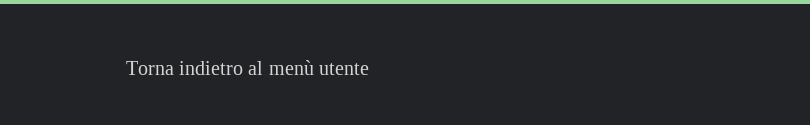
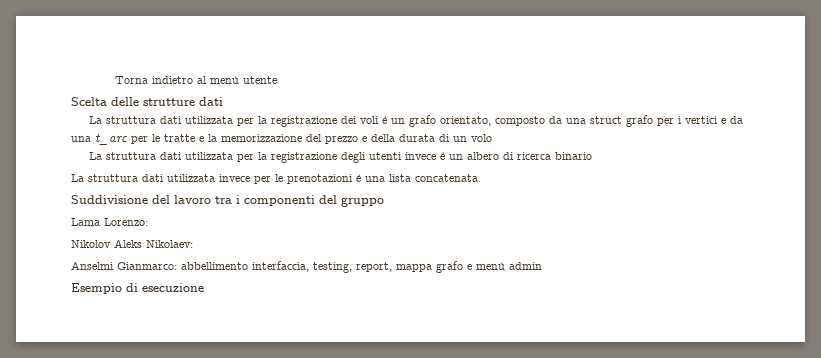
(370, 69) none -> [71,97,223,106] [88,115,743,127] [71,134,492,145] [88,152,592,163] [71,174,481,184] [71,195,384,207] [71,218,148,226] [71,239,193,248] [71,261,542,273] [71,283,204,294] // Scelta delle strutture dati // La struttura dati utilizzata per la registrazione dei voli è un grafo orientato, composto da una struct grafo per i vertici e da una t_arc per le tratte e la memorizzazione del prezzo e della durata di un volo // La struttura dati utilizzata per la registrazione degli utenti invece è un albero di ricerca binario // La struttura dati utilizzata invece per le prenotazioni è una lista concatenata. // Suddivisione del lavoro tra i componenti del gruppo // Lama Lorenzo: // Nikolov Aleks Nikolaev: // Anselmi Gianmarco: abbellimento interfaccia, testing, report, mappa grafo e menù admin // Esempio di esecuzione

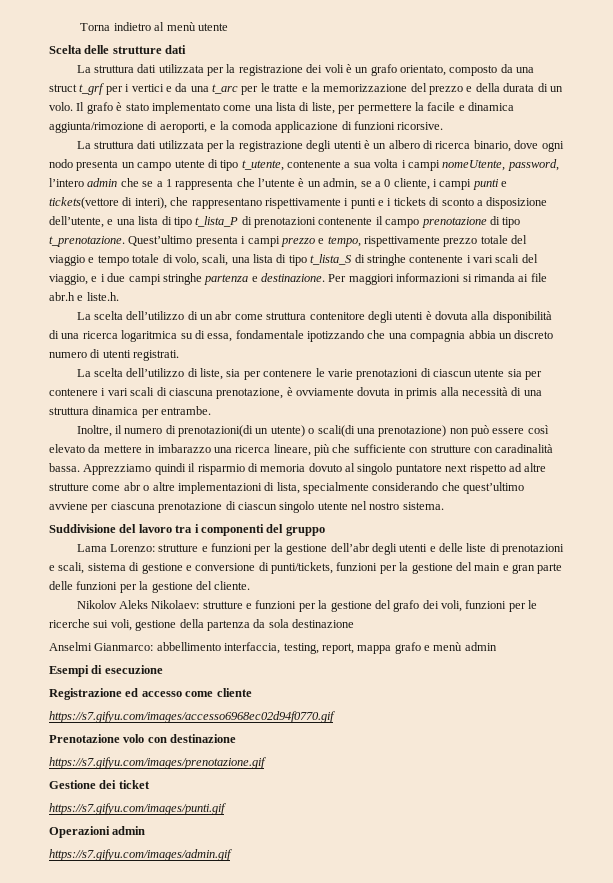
[625,115,653,127] grafo -> [79,83,105,95] t_grf
[471,134,492,142] volo -> [49,102,514,114] [49,121,444,133] volo. Il grafo è stato implementato come una lista di liste, per permettere la facile e dinamica aggiunta/rimozione di aeroporti, e la comoda applicazione di funzioni ricorsive.
[404,152,436,160] invece -> (362, 145) none
[554,152,592,160] [71,174,481,184] binario // La struttura dati utilizzata invece per le prenotazioni è una lista concatenata. -> [473,140,564,152] [49,159,559,171] [49,178,508,190] [49,197,548,209] [49,216,521,228] [49,235,528,247] [49,254,538,266] [49,273,547,285] [49,292,119,301] [76,311,552,323] [49,330,554,342] [49,349,180,361] [76,368,543,380] [49,387,542,399] [49,406,212,418] [76,425,549,437] [49,444,554,456] [49,463,547,475] [49,482,525,494] [49,501,444,513] binario, dove ogni nodo presenta un campo utente di tipo t_utente, contenente a sua volta i campi nomeUtente, password, l’intero admin che se a 1 rappresenta che l’utente è un admin, se a 0 cliente, i campi punti e tickets(vettore di interi), che rappresentano rispettivamente i punti e i tickets di sconto a disposizione dell’utente, e una lista di tipo t_lista_P di prenotazioni contenente il campo prenotazione di tipo t_prenotazione. Quest’ultimo presenta i campi prezzo e tempo, rispettivamente prezzo totale del viaggio e tempo totale di volo, scali, una lista di tipo t_lista_S di stringhe contenente i vari scali del viaggio, e i due campi stringhe partenza e destinazione. Per maggiori informazioni si rimanda ai file abr.h e liste.h. // La scelta dell’utilizzo di un abr come struttura contenitore degli utenti è dovuta alla disponibilità di una ricerca logaritmica su di essa, fondamentale ipotizzando che una compagnia abbia un discreto numero di utenti registrati. // La scelta dell’utilizzo di liste, sia per contenere le varie prenotazioni di ciascun utente sia per contenere i vari scali di ciascuna prenotazione, è ovviamente dovuta in primis alla necessità di una struttura dinamica per entrambe. // Inoltre, il numero di prenotazioni(di un utente) o scali(di una prenotazione) non può essere così elevato da mettere in imbarazzo una ricerca lineare, più che sufficiente con strutture con caradinalità bassa. Apprezziamo quindi il risparmio di memoria dovuto al singolo puntatore next rispetto ad altre strutture come abr o altre implementazioni di lista, specialmente considerando che quest’ultimo avviene per ciascuna prenotazione di ciascun singolo utente nel nostro sistema.
[71,239,193,248] // Nikolov Aleks Nikolaev: -> [158,543,565,555] [49,562,563,574] [49,581,251,593] [76,600,538,612] [49,619,354,631] strutture e funzioni per la gestione dell’abr degli utenti e delle liste di prenotazioni e scali, sistema di gestione e conversione di punti/tickets, funzioni per la gestione del main e gran parte delle funzioni per la gestione del cliente. // Nikolov Aleks Nikolaev: strutture e funzioni per la gestione del grafo dei voli, funzioni per le ricerche sui voli, gestione della partenza da sola destinazione
[71,283,122,294] Esempio -> [49,665,89,677] Esempi
(204, 287) none -> [49,688,252,700] [49,711,335,723] [49,734,237,743] [49,757,266,769] [49,780,150,789] [49,803,226,815] [49,826,146,838] [49,849,232,861] // Registrazione ed accesso come cliente // https://s7.gifyu.com/images/accesso6968ec02d94f0770.gif // Prenotazione volo con destinazione // https://s7.gifyu.com/images/prenotazione.gif // Gestione dei ticket // https://s7.gifyu.com/images/punti.gif // Operazioni admin // https://s7.gifyu.com/images/admin.gif

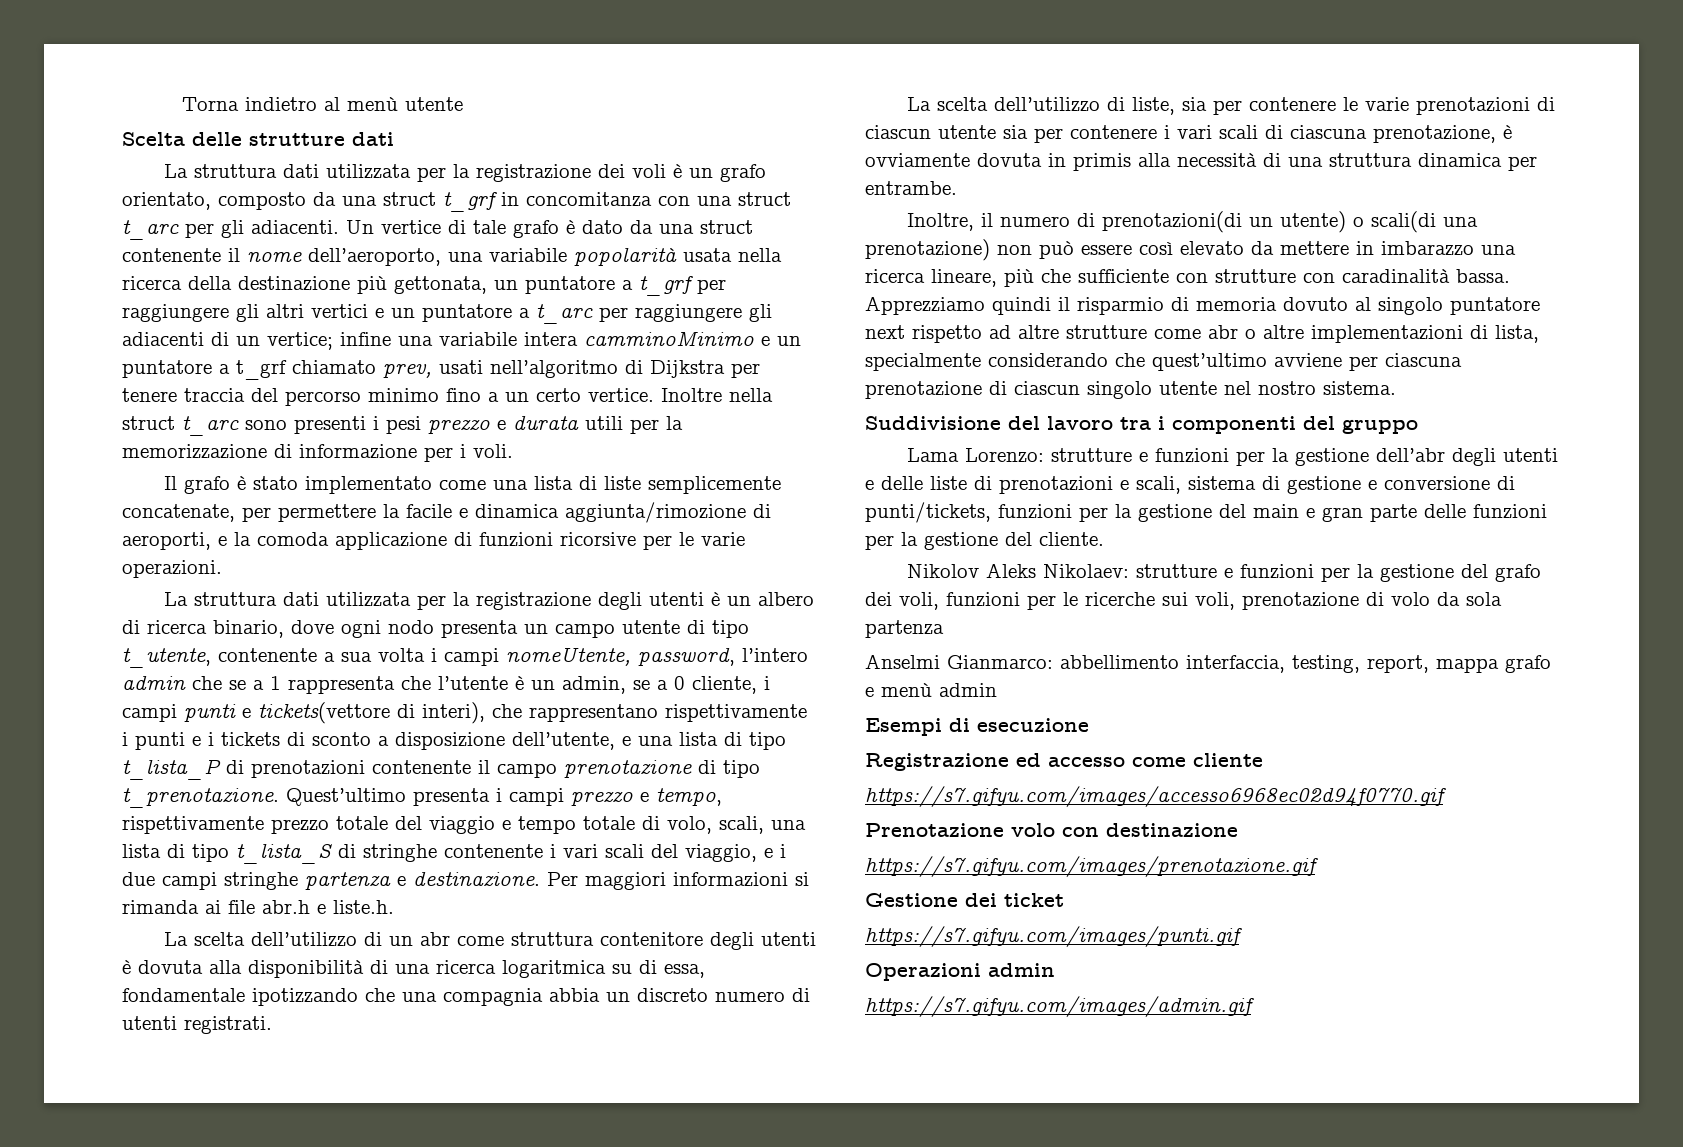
[105,83,563,95] [49,102,73,111] per i vertici e da una t_arc per le tratte e la memorizzazione del prezzo e della durata di un volo. -> [501,192,791,207] [122,220,753,240] [122,247,782,266] [122,276,726,296] [122,304,772,324] [122,331,801,350] [122,360,760,380] [122,388,773,406] [122,416,683,436] [122,444,513,462] in concomitanza con una struct t_arc per gli adiacenti. Un vertice di tale grafo è dato da una struct contenente il nome dell’aeroporto, una variabile popolarità usata nella ricerca della destinazione più gettonata, un puntatore a t_grf per raggiungere gli altri vertici e un puntatore a t_arc per raggiungere gli adiacenti di un vertice; infine una variabile intera camminoMinimo e un puntatore a t_grf chiamato prev, usati nell’algoritmo di Dijkstra per tenere traccia del percorso minimo fino a un certo vertice. Inoltre nella struct t_arc sono presenti i pesi prezzo e durata utili per la memorizzazione di informazione per i voli. //
[311,102,335,114] liste, -> [604,476,782,494] [122,504,235,522] liste semplicemente concatenate,
[397,122,444,130] ricorsive. -> [560,532,745,550] [122,560,222,578] ricorsive per le varie operazioni.
[135,619,250,631] gestione della partenza -> [1242,592,1430,610] prenotazione di volo
[292,619,354,628] destinazione -> [865,620,944,638] partenza

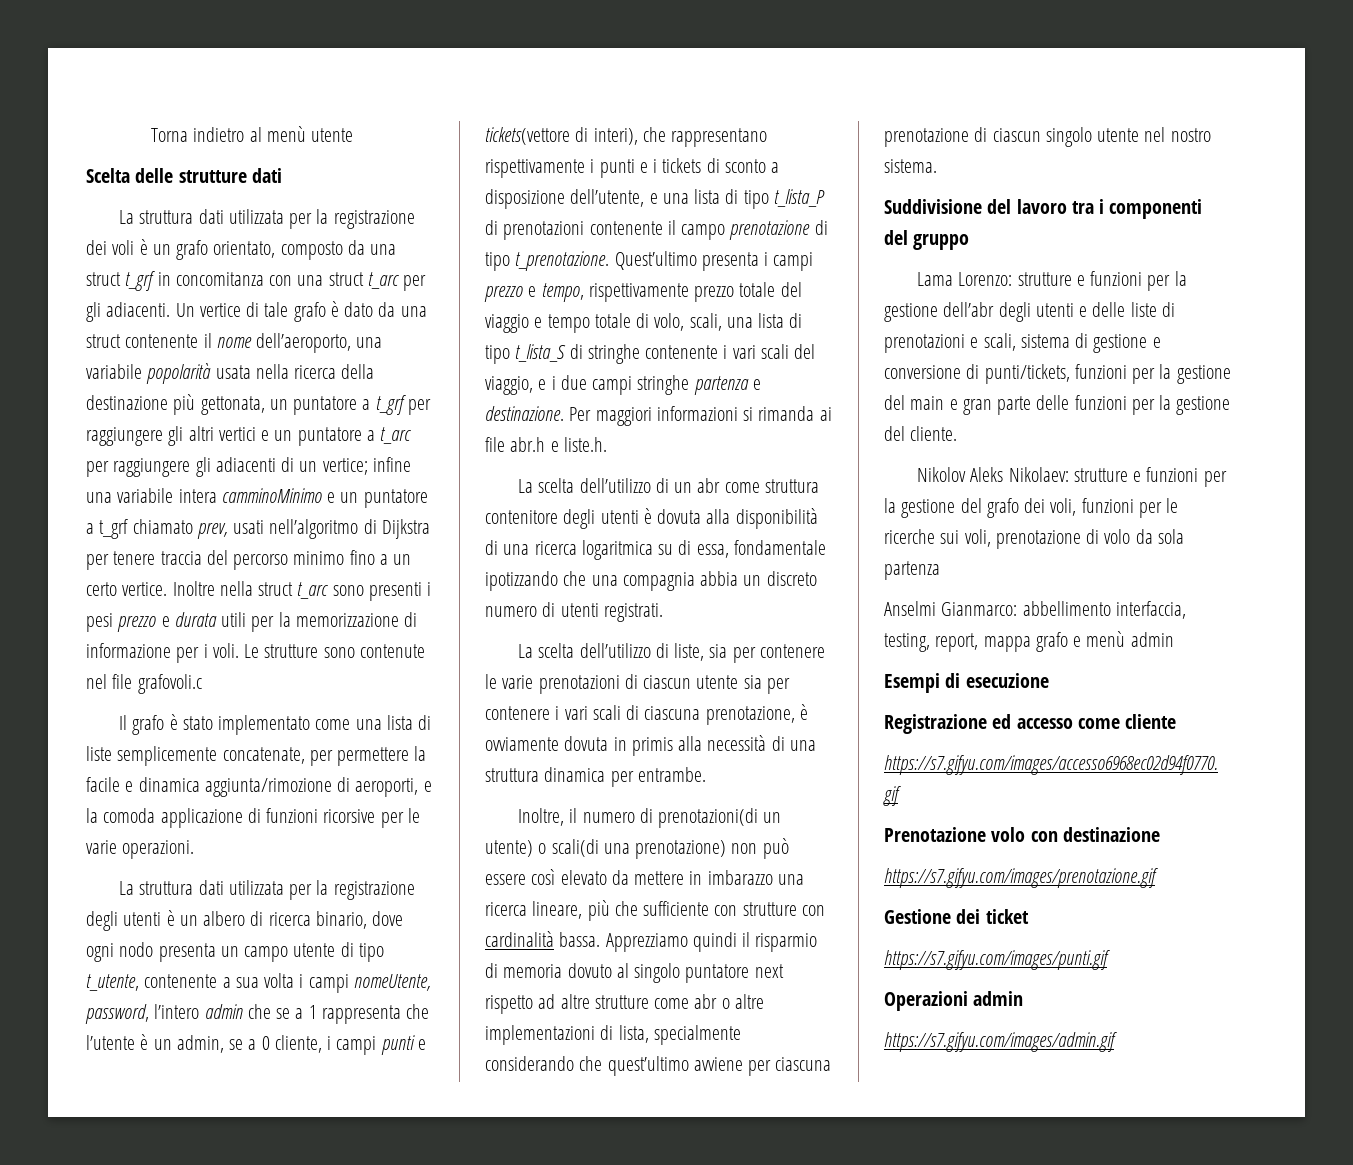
(513, 451) none -> [244,644,425,658] [86,674,202,694] Le strutture sono contenute nel file grafovoli.c
[1342,269,1450,283] caradinalità -> [485,931,554,947] cardinalità

